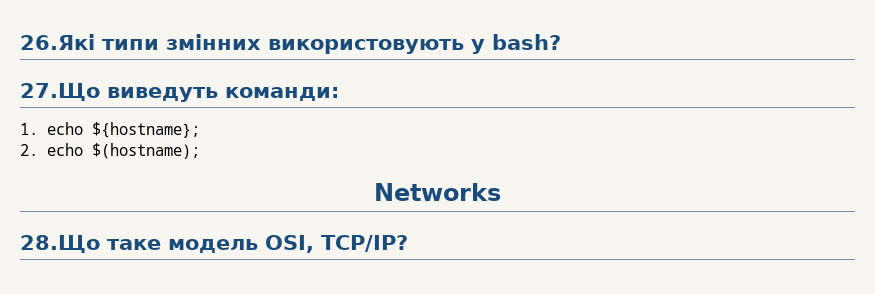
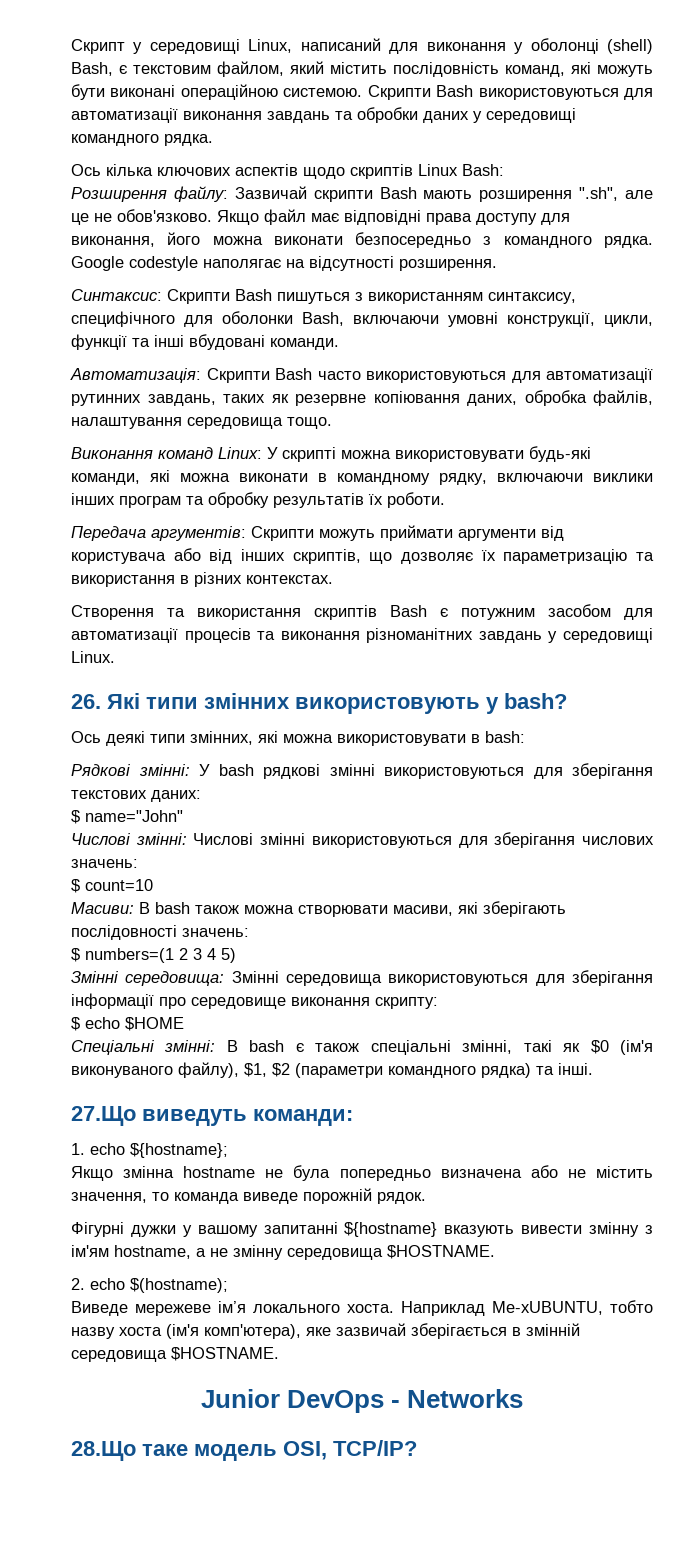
[20,34,95,50] 26.Які -> [71,38,654,54] [71,61,653,77] [71,84,654,100] [71,107,576,123] [71,134,213,146] [71,164,504,179] [71,186,653,202] [71,209,570,225] [71,232,653,248] [71,256,497,271] [71,289,576,304] [71,311,653,327] [71,334,339,350] [70,368,653,383] [71,390,653,406] [71,417,332,429] [71,446,591,462] [71,470,653,485] [71,492,445,508] [71,525,564,541] [71,548,654,564] [71,572,333,587] [71,604,653,620] [71,628,653,643] [71,651,115,663] [71,693,140,709] Скрипт у середовищі Linux, написаний для виконання у оболонці (shell) Bash, є текстовим файлом, який містить послідовність команд, які можуть бути виконані операційною системою. Скрипти Bash використовуються для автоматизації виконання завдань та обробки даних у середовищі командного рядка. // Ось кілька ключових аспектів щодо скриптів Linux Bash: // Розширення файлу: Зазвичай скрипти Bash мають розширення ".sh", але це не обов'язково. Якщо файл має відповідні права доступу для виконання, його можна виконати безпосередньо з командного рядка. Google codestyle наполягає на відсутності розширення. // Синтаксис: Скрипти Bash пишуться з використанням синтаксису, специфічного для оболонки Bash, включаючи умовні конструкції, цикли, функції та інші вбудовані команди. // Автоматизація: Скрипти Bash часто використовуються для автоматизації рутинних завдань, таких як резервне копіювання даних, обробка файлів, налаштування середовища тощо. // Виконання команд Linux: У скрипті можна використовувати будь-які команди, які можна виконати в командному рядку, включаючи виклики інших програм та обробку результатів їх роботи. // Передача аргументів: Скрипти можуть приймати аргументи від користувача або від інших скриптів, що дозволяє їх параметризацію та використання в різних контекстах. // Створення та використання скриптів Bash є потужним засобом для автоматизації процесів та виконання різноманітних завдань у середовищі Linux. // 26. Які
(561, 42) none -> [71,731,525,746] [71,763,653,779] [71,790,201,802] [71,810,183,824] [71,832,654,848] [71,859,138,868] [71,879,153,893] [71,901,566,917] [71,925,249,940] [71,948,236,963] [71,970,653,986] [71,993,438,1009] [71,1017,184,1031] [71,1040,653,1055] [71,1062,593,1078] // Ось деякі типи змінних, які можна використовувати в bash: // Рядкові змінні: У bash рядкові змінні використовуються для зберігання текстових даних: // $ name="John" // Числові змінні: Числові змінні використовуються для зберігання числових значень: // $ count=10 // Масиви: В bash також можна створювати масиви, які зберігають послідовності значень: // $ numbers=(1 2 3 4 5) // Змінні середовища: Змінні середовища використовуються для зберігання інформації про середовище виконання скрипту: // $ echo $HOME // Спеціальні змінні: В bash є також спеціальні змінні, такі як $0 (ім'я виконуваного файлу), $1, $2 (параметри командного рядка) та інші.
[20,143,200,159] 2. echo $(hostname); // -> [71,1165,653,1181] [71,1188,426,1204] [71,1222,654,1237] [71,1245,495,1260] [71,1278,228,1293] [71,1300,653,1316] [71,1323,580,1339] [71,1347,279,1362] [200,1389,401,1413] Якщо змінна hostname не була попередньо визначена або не містить значення, то команда виведе порожній рядок. // Фігурні дужки у вашому запитанні ${hostname} вказують вивести змінну з ім'ям hostname, а не змінну середовища $HOSTNAME. // 2. echo $(hostname); // Виведе мережеве ім’я локального хоста. Наприклад Me-xUBUNTU, тобто назву хоста (ім'я комп'ютера), яке зазвичай зберігається в змінній середовища $HOSTNAME. // Junior DevOps -

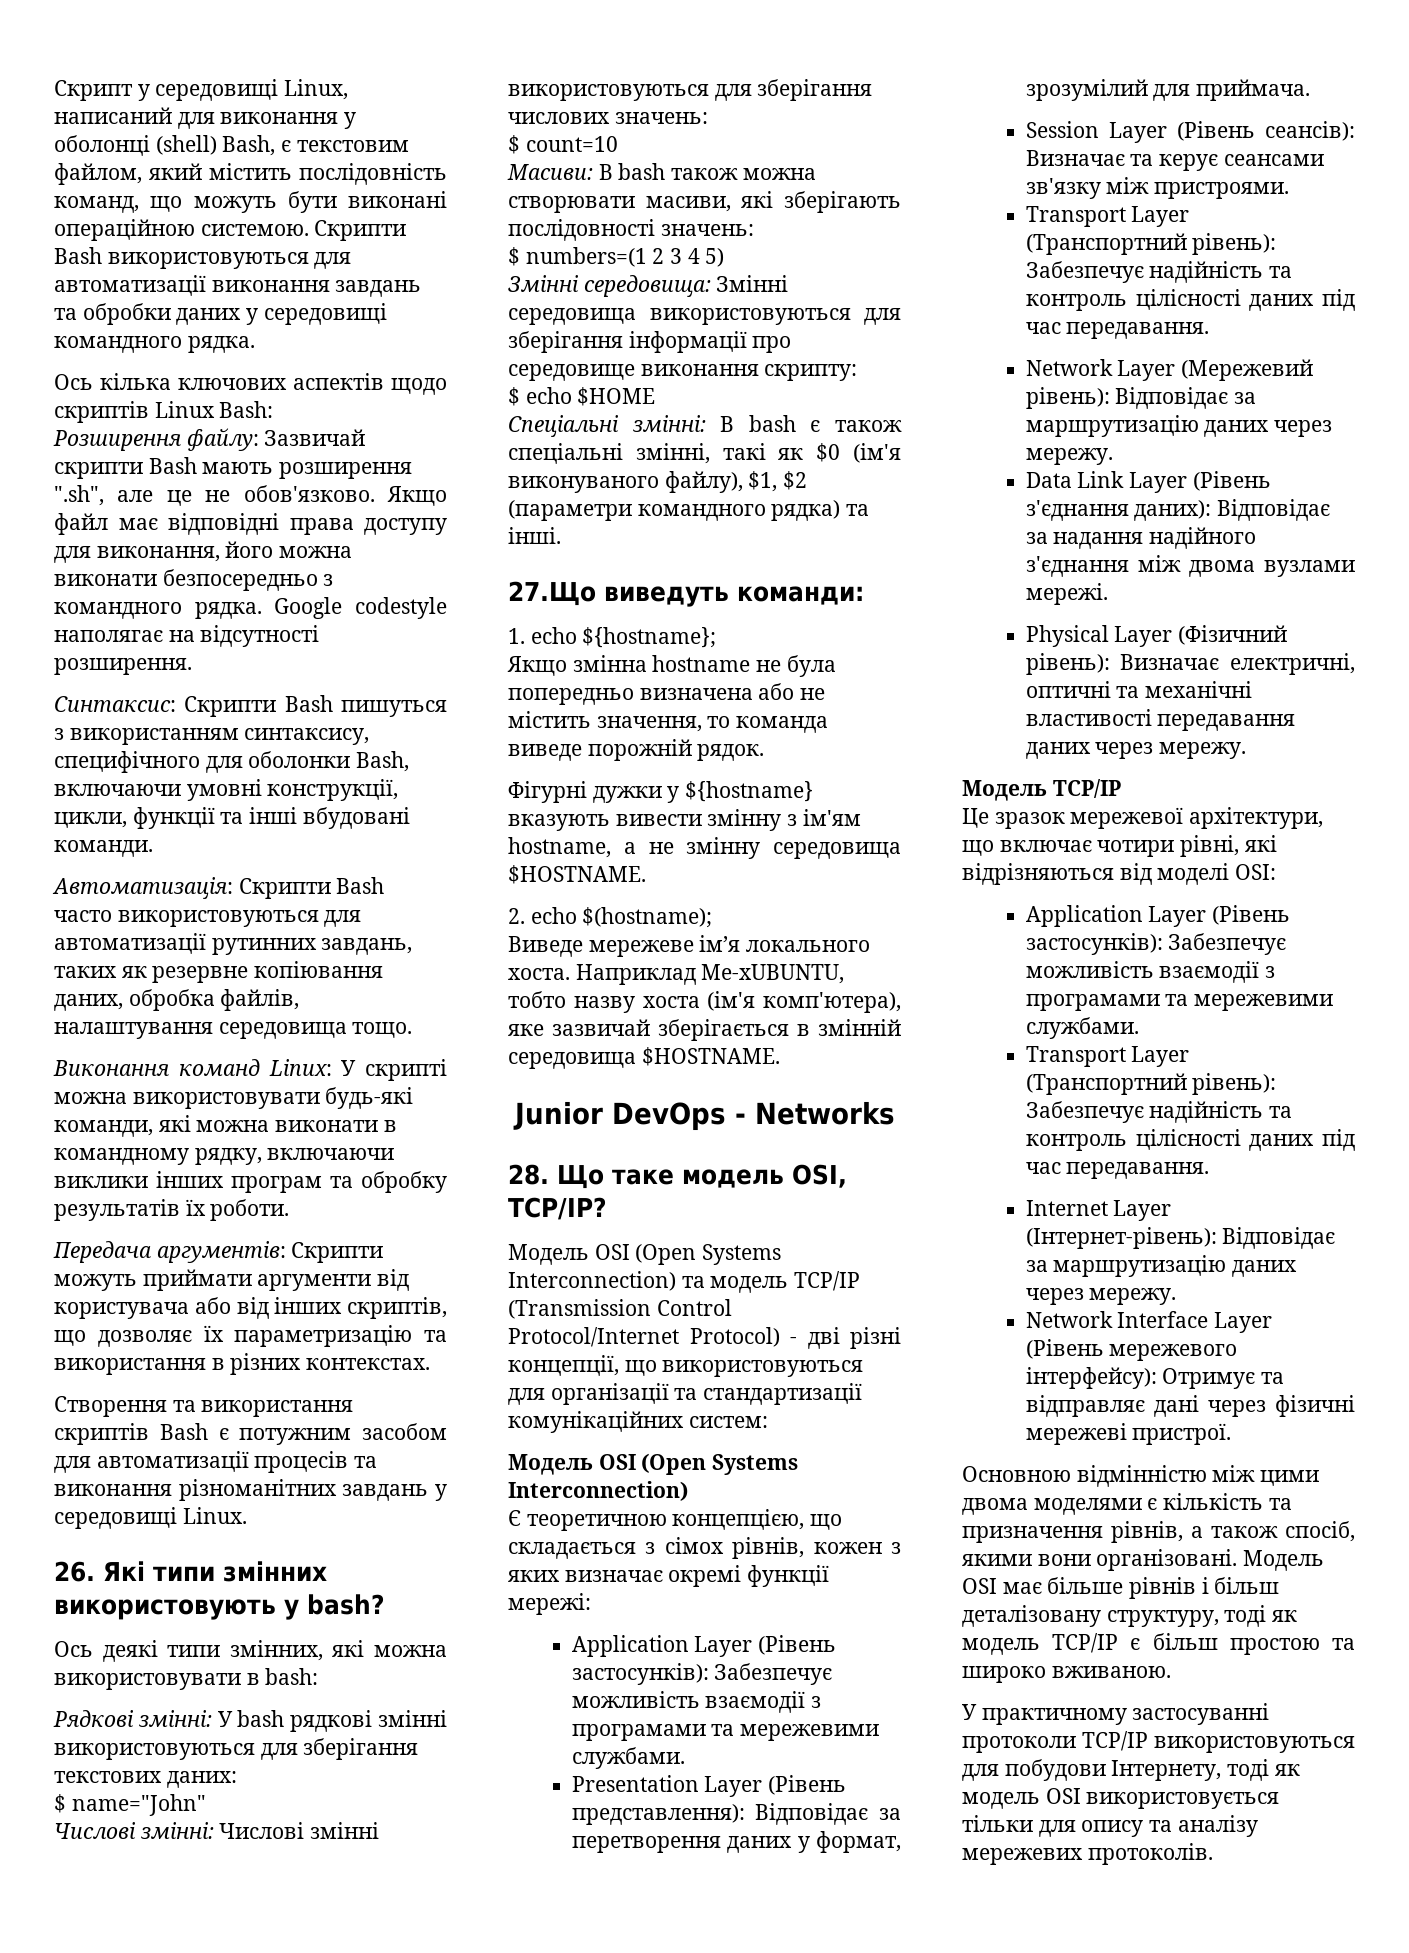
[571,62,591,74] які -> [150,196,183,212] що
[197,1222,338,1237] вашому запитанні -> (680, 794) none
[71,1441,136,1461] 28.Що -> [508,1164,604,1189] 28. Що
(417, 1448) none -> [508,1244,782,1265] [508,1271,861,1293] [508,1299,732,1319] [508,1327,901,1349] [508,1355,864,1377] [508,1383,863,1405] [508,1411,768,1433] [508,1453,799,1475] [508,1481,688,1501] [508,1509,843,1531] [508,1537,901,1559] [508,1565,830,1587] [508,1593,591,1615] [571,1635,837,1657] [571,1663,833,1685] [571,1691,822,1713] [571,1724,880,1741] [571,1747,685,1769] [571,1775,847,1797] [571,1803,901,1825] [571,1831,901,1853] [1025,79,1311,101] [1025,121,1355,143] [1025,150,1324,171] [1025,177,1290,199] [1025,206,1190,227] [1025,233,1277,255] [1025,261,1293,283] [1025,289,1355,311] [1025,322,1210,339] [1025,359,1314,381] [1025,387,1257,409] [1025,415,1333,437] [1025,448,1113,465] [1025,471,1271,493] [1025,499,1331,521] [1025,527,1257,549] [1025,555,1355,577] [1025,583,1108,605] [1025,625,1288,647] [1025,653,1355,675] [1025,681,1253,698] [1025,709,1296,731] [1025,742,1247,759] [962,779,1121,801] [962,807,1324,829] [962,835,1277,857] [962,863,1277,885] [1025,905,1291,927] [1025,933,1287,955] [1025,961,1276,983] [1025,994,1334,1011] [1025,1017,1139,1039] [1025,1046,1190,1067] [1025,1073,1277,1095] [1025,1101,1293,1123] [1025,1129,1355,1151] [1025,1162,1210,1179] [1025,1200,1172,1221] [1025,1227,1336,1249] [1025,1255,1298,1277] [1025,1288,1177,1305] [1025,1311,1273,1333] [1025,1339,1238,1361] [1025,1367,1285,1389] [1025,1395,1355,1417] [1025,1423,1232,1445] [962,1465,1320,1487] [962,1493,1292,1515] [962,1521,1355,1543] [962,1549,1325,1571] [962,1577,1280,1599] [962,1605,1298,1627] [962,1633,1355,1655] [962,1666,1171,1683] [962,1703,1270,1725] [962,1731,1355,1753] [962,1759,1300,1781] [962,1788,1280,1809] [962,1815,1258,1837] [962,1843,1213,1865] // Модель OSI (Open Systems Interconnection) та модель TCP/IP (Transmission Control Protocol/Internet Protocol) - дві різні концепції, що використовуються для організації та стандартизації комунікаційних систем: // Модель OSI (Open Systems Interconnection) // Є теоретичною концепцією, що складається з сімох рівнів, кожен з яких визначає окремі функції мережі: // Application Layer (Рівень застосунків): Забезпечує можливість взаємодії з програмами та мережевими службами. // Presentation Layer (Рівень представлення): Відповідає за перетворення даних у формат, зрозумілий для приймача. // Session Layer (Рівень сеансів): Визначає та керує сеансами зв'язку між пристроями. // Transport Layer (Транспортний рівень): Забезпечує надійність та контроль цілісності даних під час передавання. // Network Layer (Мережевий рівень): Відповідає за маршрутизацію даних через мережу. // Data Link Layer (Рівень з'єднання даних): Відповідає за надання надійного з'єднання між двома вузлами мережі. // Physical Layer (Фізичний рівень): Визначає електричні, оптичні та механічні властивості передавання даних через мережу. // Модель TCP/IP // Це зразок мережевої архітектури, що включає чотири рівні, які відрізняються від моделі OSI: // Application Layer (Рівень застосунків): Забезпечує можливість взаємодії з програмами та мережевими службами. // Transport Layer (Транспортний рівень): Забезпечує надійність та контроль цілісності даних під час передавання. // Internet Layer (Інтернет-рівень): Відповідає за маршрутизацію даних через мережу. // Network Interface Layer (Рівень мережевого інтерфейсу): Отримує та відправляє дані через фізичні мережеві пристрої. // Основною відмінністю між цими двома моделями є кількість та призначення рівнів, а також спосіб, якими вони організовані. Модель OSI має більше рівнів і більш деталізовану структуру, тоді як модель TCP/IP є більш простою та широко вживаною. // У практичному застосуванні протоколи TCP/IP використовуються для побудови Інтернету, тоді як модель OSI використовується тільки для опису та аналізу мережевих протоколів.

